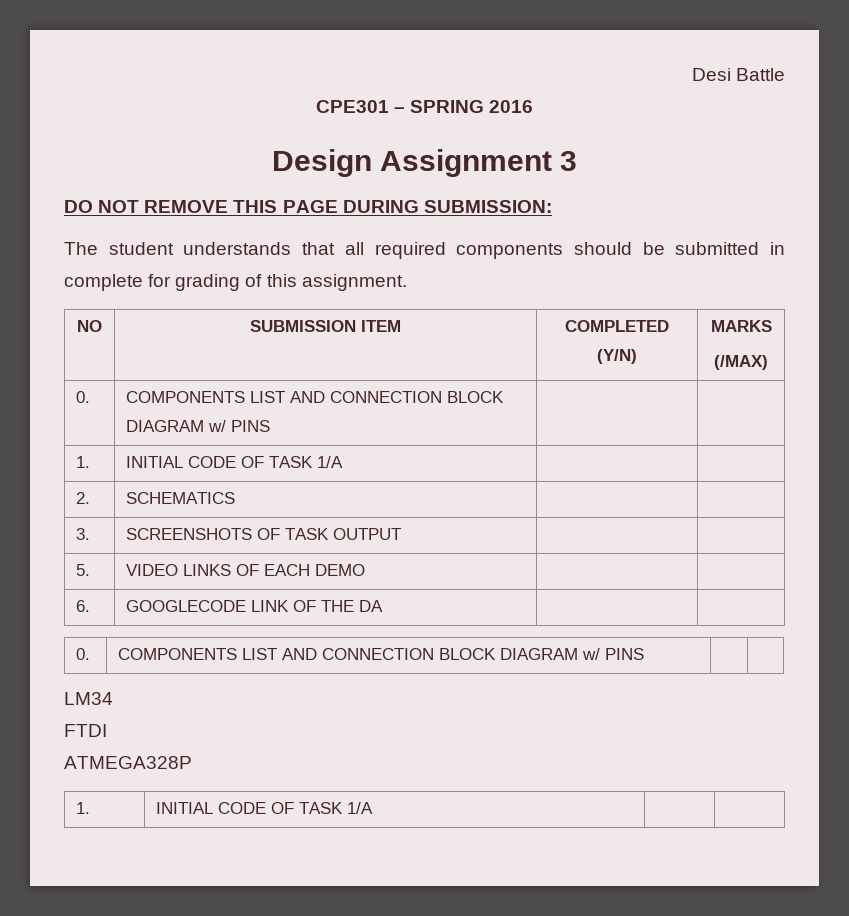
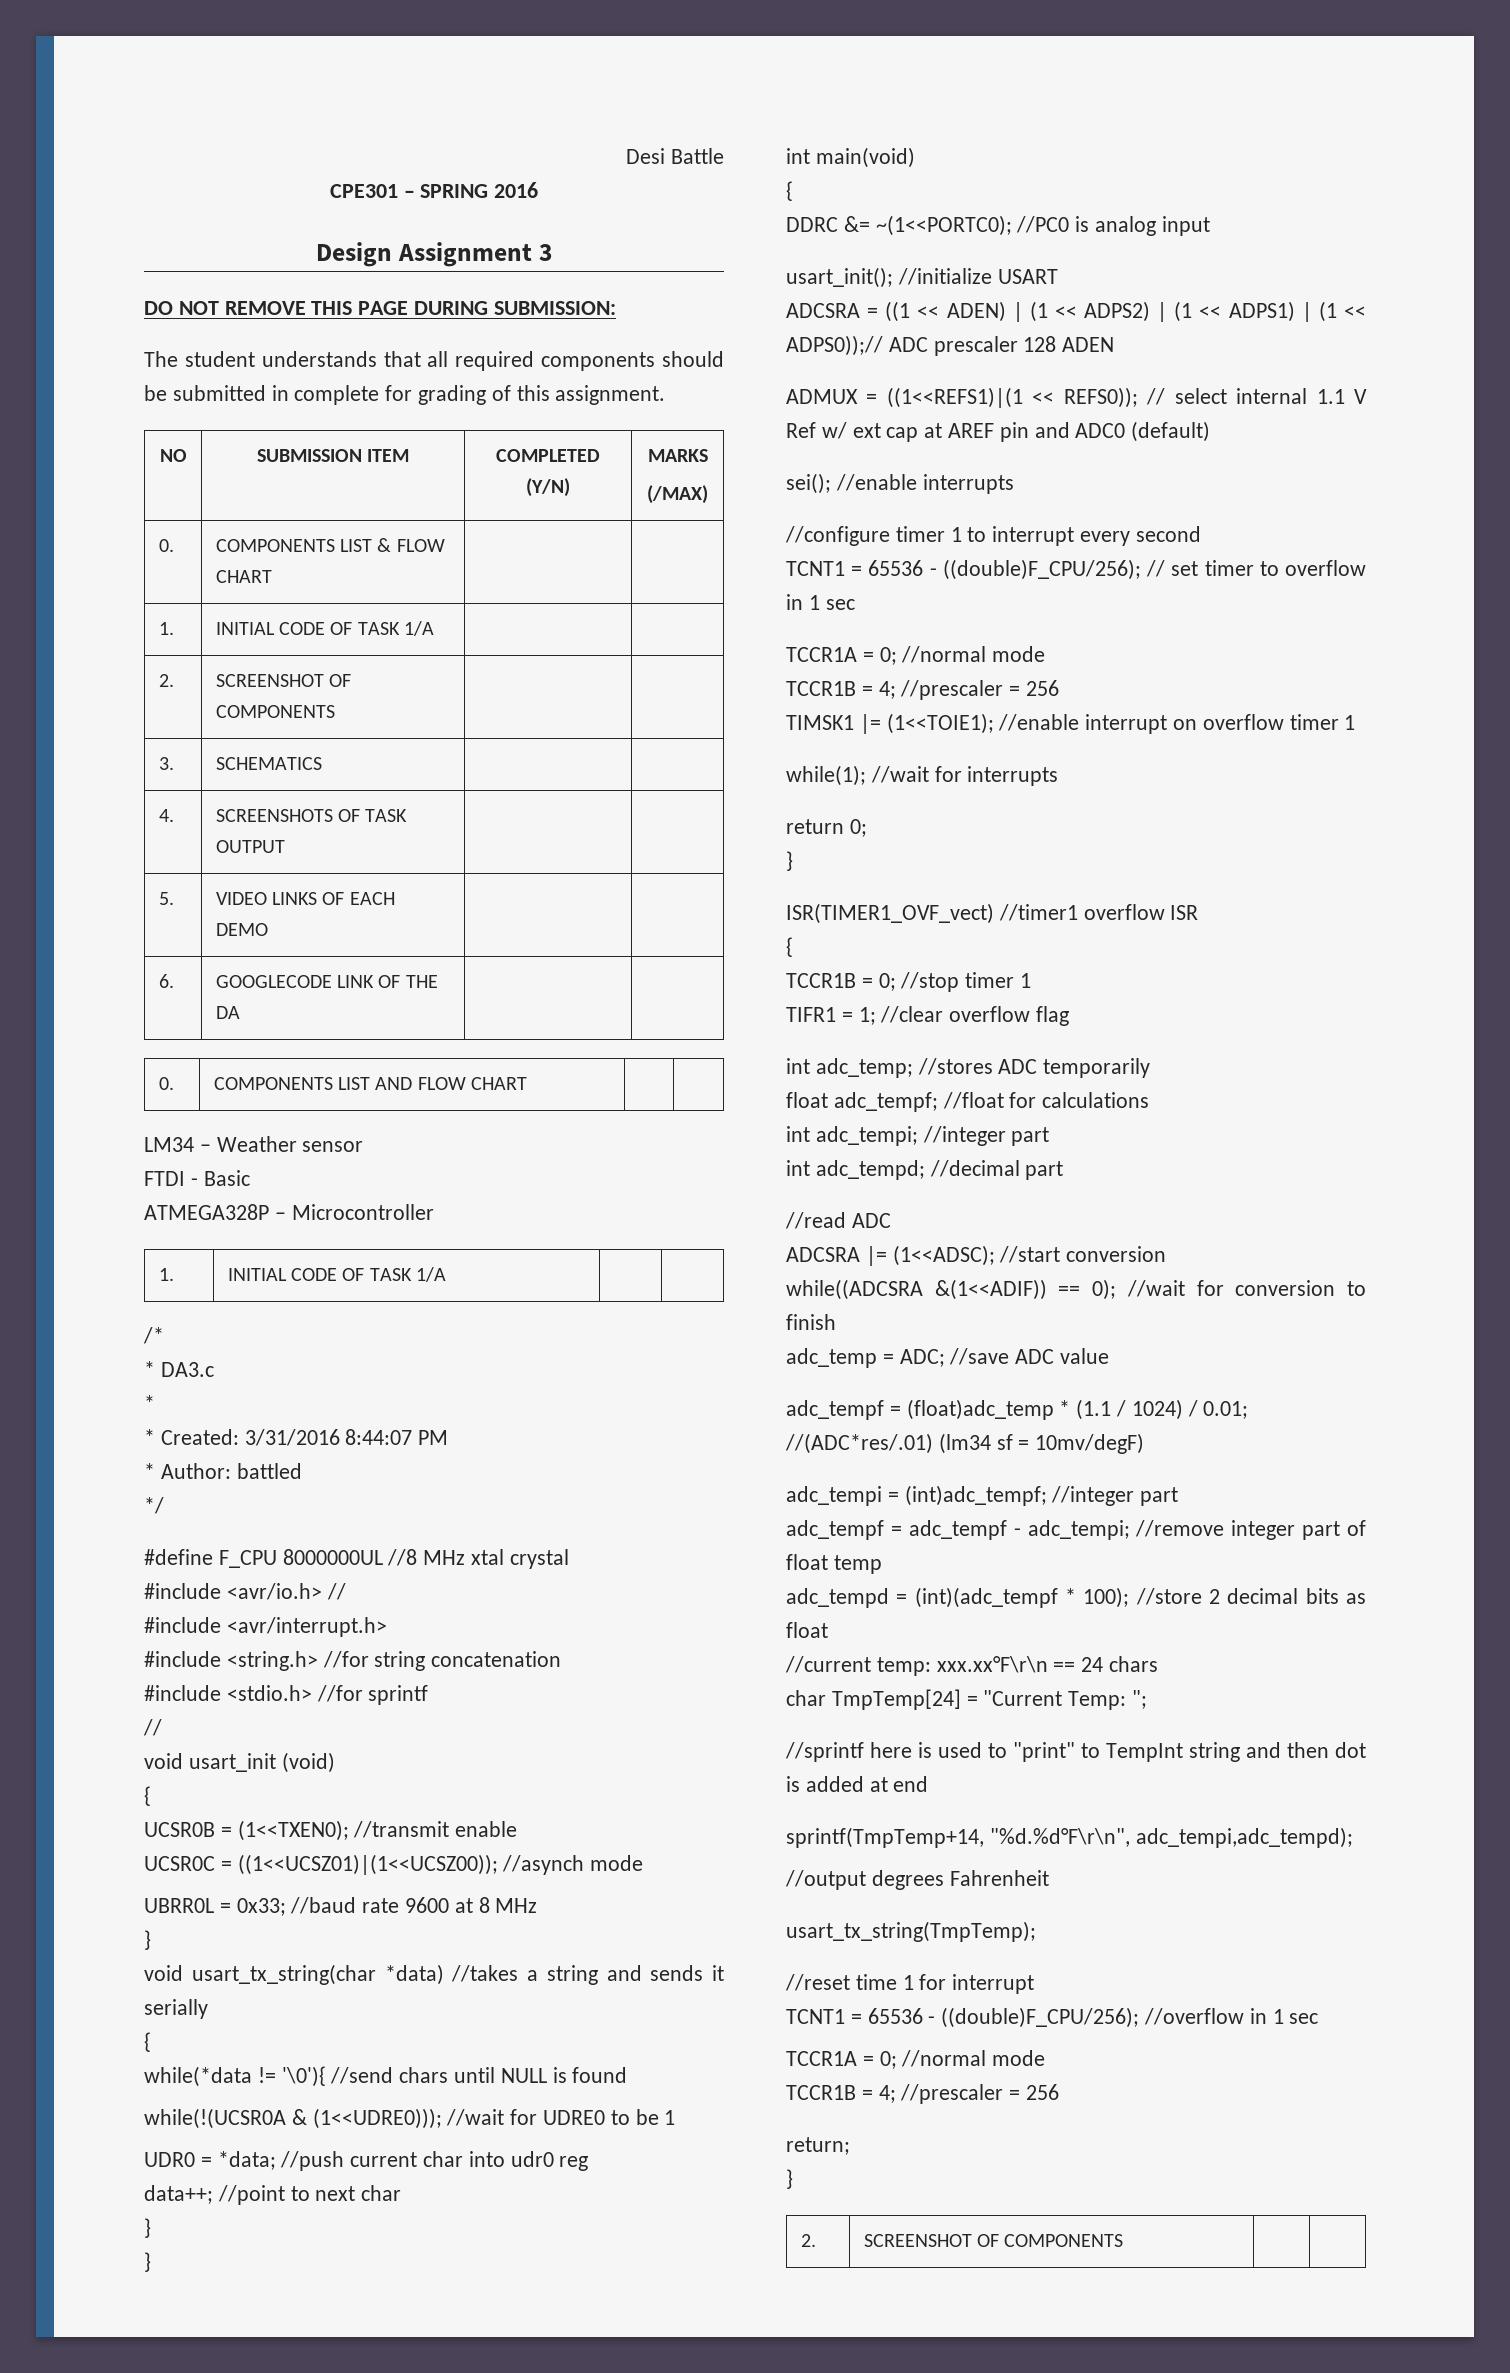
[290,391,505,403] [126,420,271,432] AND CONNECTION BLOCK DIAGRAM w/ PINS -> [377,538,445,552] [215,570,272,583] & FLOW CHART
(91, 498) none -> [215,674,352,687] [215,705,335,718] [158,757,174,770] | SCREENSHOT OF COMPONENTS | | // 3.
[76,528,91,540] 3. -> [158,809,174,822] 4.
[322,648,645,660] [64,692,113,705] CONNECTION BLOCK DIAGRAM w/ PINS | | // LM34 -> [417,1077,527,1090] [144,1136,364,1152] FLOW CHART | | // LM34 – Weather sensor
(107, 730) none -> [190,1170,250,1186] - Basic
[76,802,91,814] [156,802,374,814] // 1. | INITIAL CODE OF TASK 1/A | | -> [274,1204,434,1220] [158,1268,174,1281] [227,1267,446,1282] [143,1327,164,1344] [144,1361,214,1377] [144,1395,155,1411] [144,1429,449,1446] [144,1463,302,1479] [144,1497,164,1514] [144,1549,569,1569] [144,1583,346,1600] [144,1617,387,1637] [144,1651,562,1671] [144,1685,429,1705] [143,1719,162,1736] [144,1752,335,1773] [144,1786,151,1806] [144,1820,518,1841] [144,1854,644,1875] [144,1897,538,1916] [144,1930,151,1950] [144,1964,724,1985] [144,1999,208,2019] [144,2032,151,2052] [144,2066,628,2087] [144,2108,676,2129] [144,2151,589,2171] [144,2185,402,2205] [144,2218,151,2238] [144,2252,151,2272] [786,147,915,168] [786,181,793,201] [786,215,1210,236] [786,267,1058,288] [786,301,1366,322] [786,335,1115,356] [786,387,1367,408] [786,421,1211,442] [786,473,1014,494] [785,526,1201,546] [786,559,1366,580] [786,594,855,610] [786,646,1046,665] [786,680,1060,700] [786,713,1356,734] [786,765,1059,786] [786,819,867,837] [786,851,793,871] [786,903,1199,924] [786,937,793,957] [786,972,1032,992] [786,1006,1070,1026] [786,1058,1151,1078] [786,1092,1150,1112] [786,1126,1050,1146] [786,1160,1064,1180] [785,1212,891,1229] [786,1245,1167,1266] [786,1279,1366,1300] [786,1314,836,1330] [786,1348,1110,1368] [786,1399,1249,1420] [785,1433,1145,1454] [786,1485,1179,1506] [786,1520,1366,1540] [786,1554,882,1574] [786,1587,1366,1608] [786,1622,828,1638] [785,1656,1159,1676] [786,1689,1148,1710] [785,1742,1366,1762] [786,1776,929,1792] [786,1827,1353,1848] [785,1870,1049,1890] [786,1921,1036,1942] [785,1974,1035,1994] [786,2007,1319,2028] [786,2050,1046,2069] [786,2084,1060,2104] [786,2137,850,2155] [786,2169,793,2189] [800,2234,816,2247] [863,2234,1124,2247] – Microcontroller // 1. | INITIAL CODE OF TASK 1/A | | // /* // * DA3.c // * // * Created: 3/31/2016 8:44:07 PM // * Author: battled // */ // #define F_CPU 8000000UL //8 MHz xtal crystal // #include <avr/io.h> // // #include <avr/interrupt.h> // #include <string.h> //for string concatenation // #include <stdio.h> //for sprintf // // // void usart_init (void) // { // UCSR0B = (1<<TXEN0); //transmit enable // UCSR0C = ((1<<UCSZ01)|(1<<UCSZ00)); //asynch mode // UBRR0L = 0x33; //baud rate 9600 at 8 MHz // } // void usart_tx_string(char *data) //takes a string and sends it serially // { // while(*data != '\0'){ //send chars until NULL is found // while(!(UCSR0A & (1<<UDRE0))); //wait for UDRE0 to be 1 // UDR0 = *data; //push current char into udr0 reg // data++; //point to next char // } // } // int main(void) // { // DDRC &= ~(1<<PORTC0); //PC0 is analog input // usart_init(); //initialize USART // ADCSRA = ((1 << ADEN) | (1 << ADPS2) | (1 << ADPS1) | (1 << ADPS0));// ADC prescaler 128 ADEN // ADMUX = ((1<<REFS1)|(1 << REFS0)); // select internal 1.1 V Ref w/ ext cap at AREF pin and ADC0 (default) // sei(); //enable interrupts // //configure timer 1 to interrupt every second // TCNT1 = 65536 - ((double)F_CPU/256); // set timer to overflow in 1 sec // TCCR1A = 0; //normal mode // TCCR1B = 4; //prescaler = 256 // TIMSK1 |= (1<<TOIE1); //enable interrupt on overflow timer 1 // while(1); //wait for interrupts // return 0; // } // ISR(TIMER1_OVF_vect) //timer1 overflow ISR // { // TCCR1B = 0; //stop timer 1 // TIFR1 = 1; //clear overflow flag // int adc_temp; //stores ADC temporarily // float adc_tempf; //float for calculations // int adc_tempi; //integer part // int adc_tempd; //decimal part // //read ADC // ADCSRA |= (1<<ADSC); //start conversion // while((ADCSRA &(1<<ADIF)) == 0); //wait for conversion to finish // adc_temp = ADC; //save ADC value // adc_tempf = (float)adc_temp * (1.1 / 1024) / 0.01; //(ADC*res/.01) (lm34 sf = 10mv/degF) // adc_tempi = (int)adc_tempf; //integer part // adc_tempf = adc_tempf - adc_tempi; //remove integer part of float temp // adc_tempd = (int)(adc_tempf * 100); //store 2 decimal bits as float // //current temp: xxx.xx°F\r\n == 24 chars // char TmpTemp[24] = "Current Temp: "; // //sprintf here is used to "print" to TempInt string and then dot is added at end // sprintf(TmpTemp+14, "%d.%d°F\r\n", adc_tempi,adc_tempd); // //output degrees Fahrenheit // usart_tx_string(TmpTemp); // //reset time 1 for interrupt // TCNT1 = 65536 - ((double)F_CPU/256); //overflow in 1 sec // TCCR1A = 0; //normal mode // TCCR1B = 4; //prescaler = 256 // return; // } // 2. | SCREENSHOT OF COMPONENTS | |

